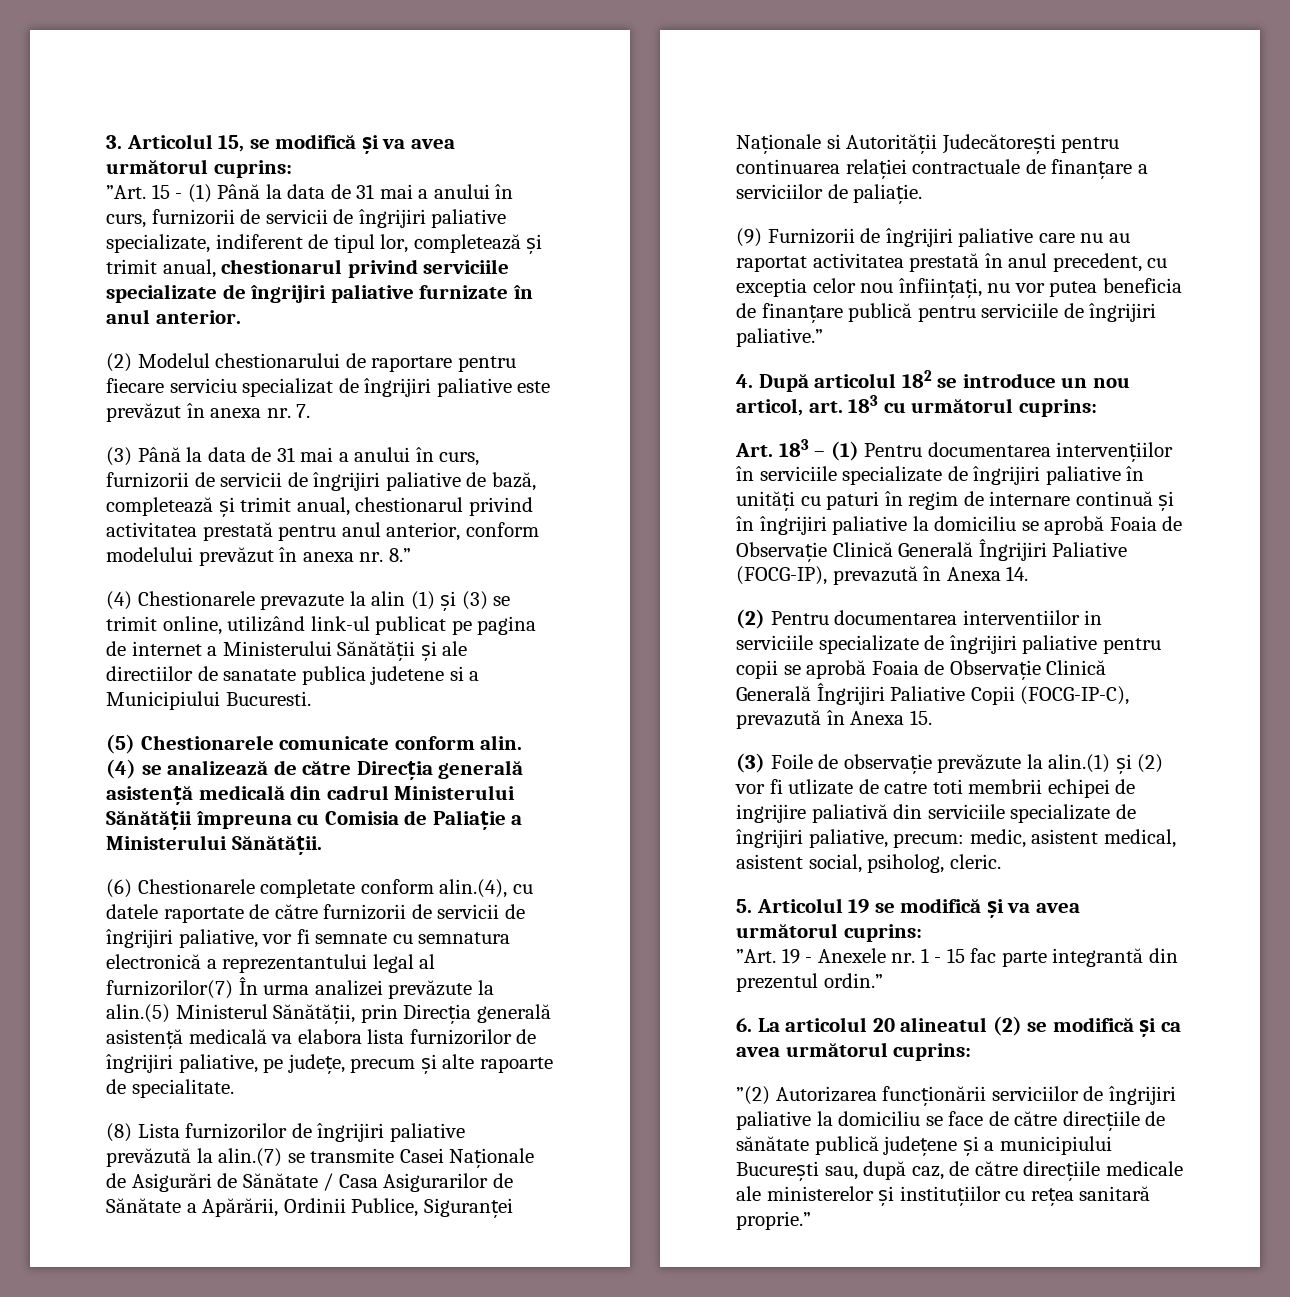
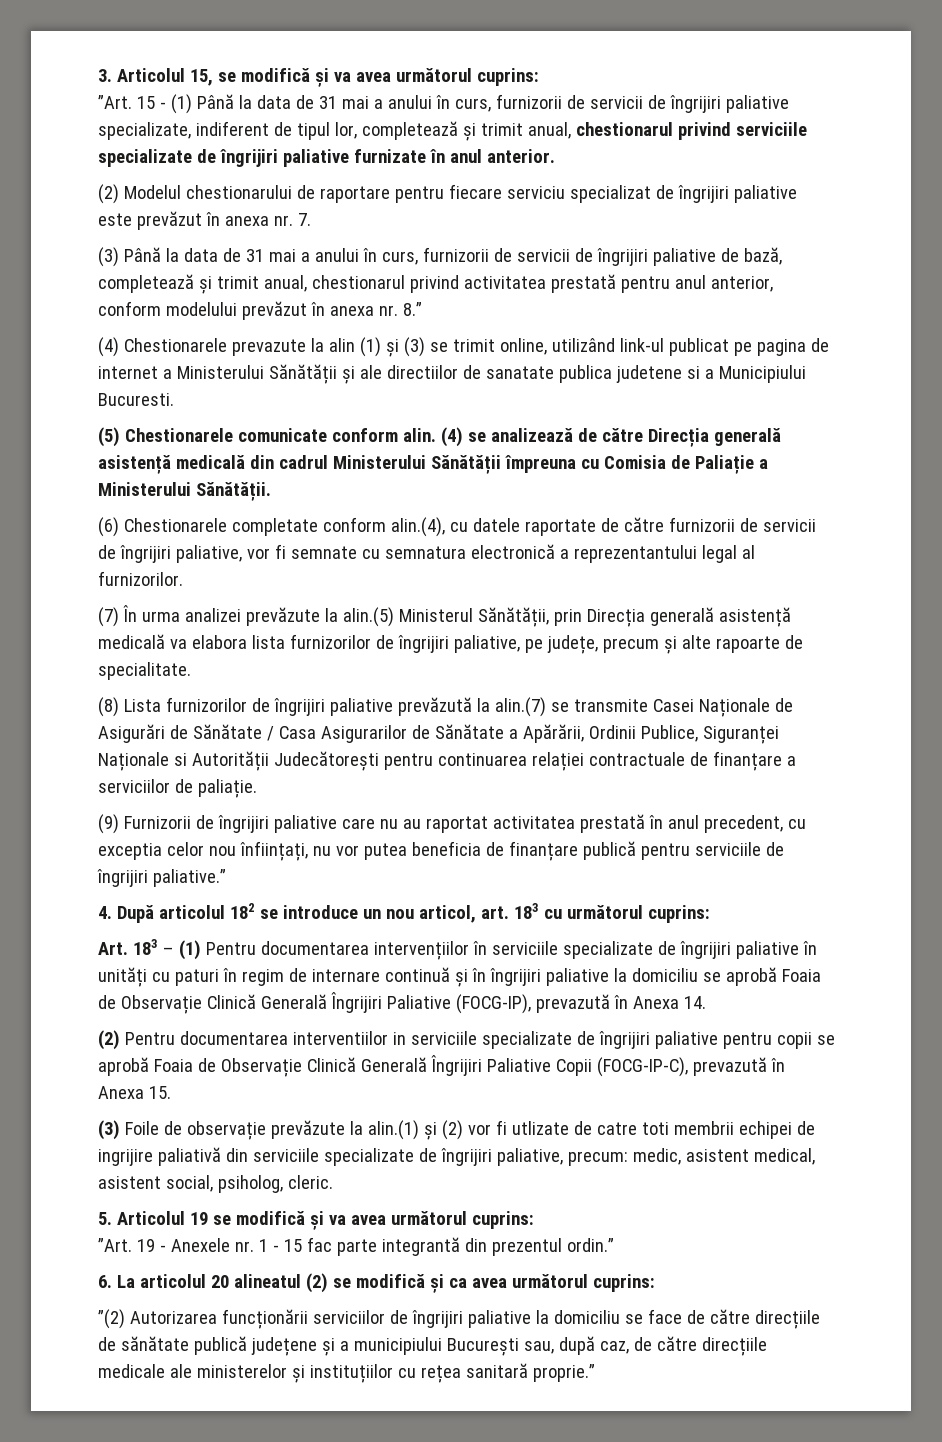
[106,980,233,999] furnizorilor(7) -> [98,571,183,586] [98,607,119,627] furnizorilor. // (7)

